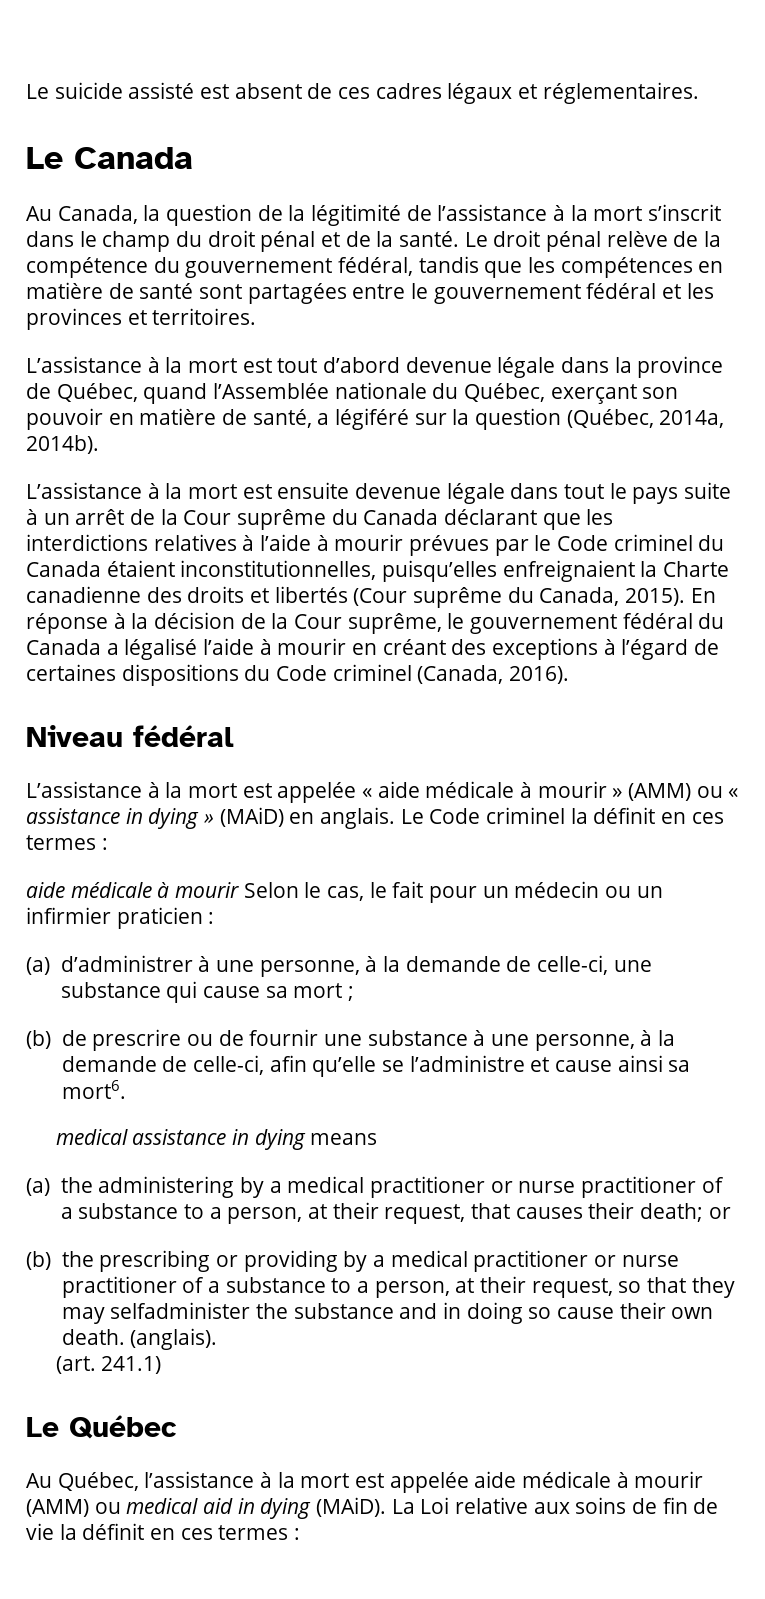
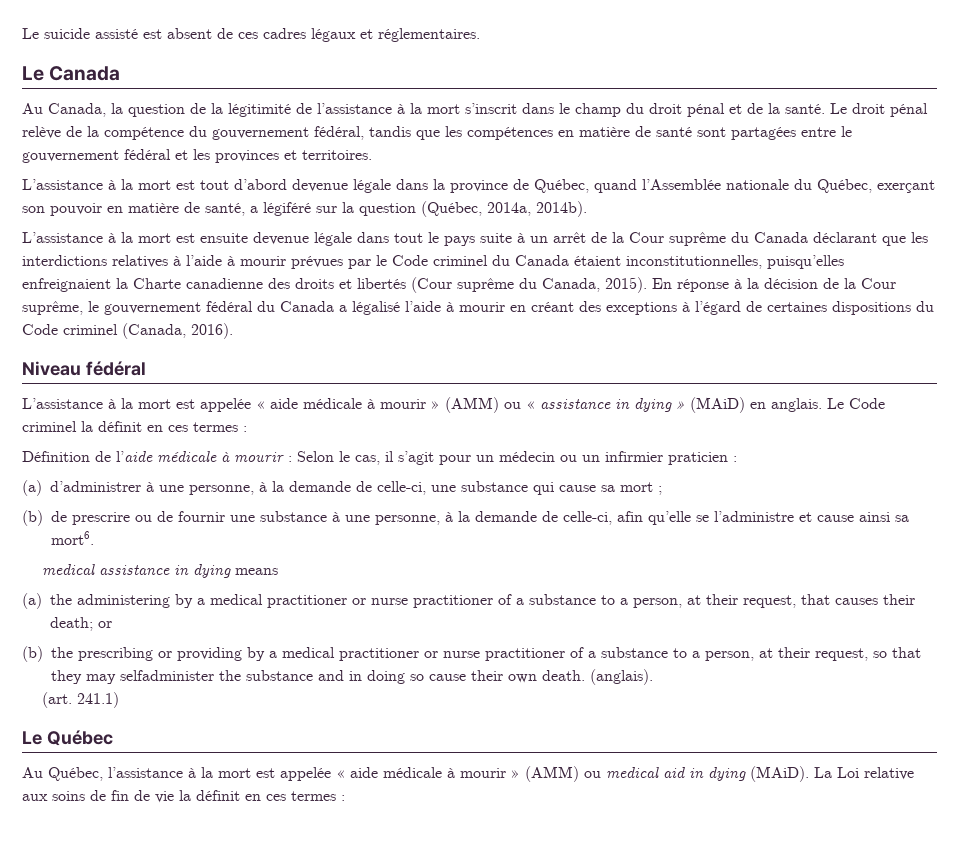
[26,882,240,898] aide médicale à mourir -> [22,451,292,462] Définition de l’aide médicale à mourir :
[369,881,424,898] le fait -> [385,451,434,465] il s’agit
[474,1471,704,1488] aide médicale à mourir -> [336,767,520,778] « aide médicale à mourir »

